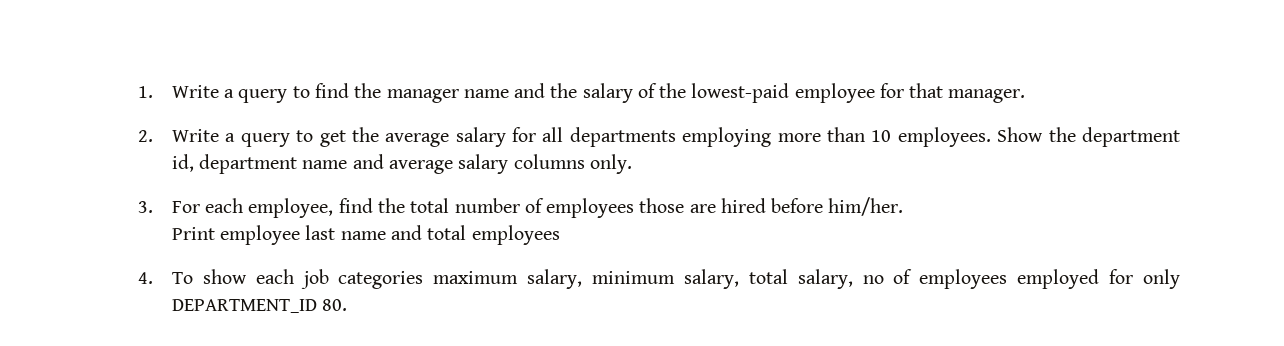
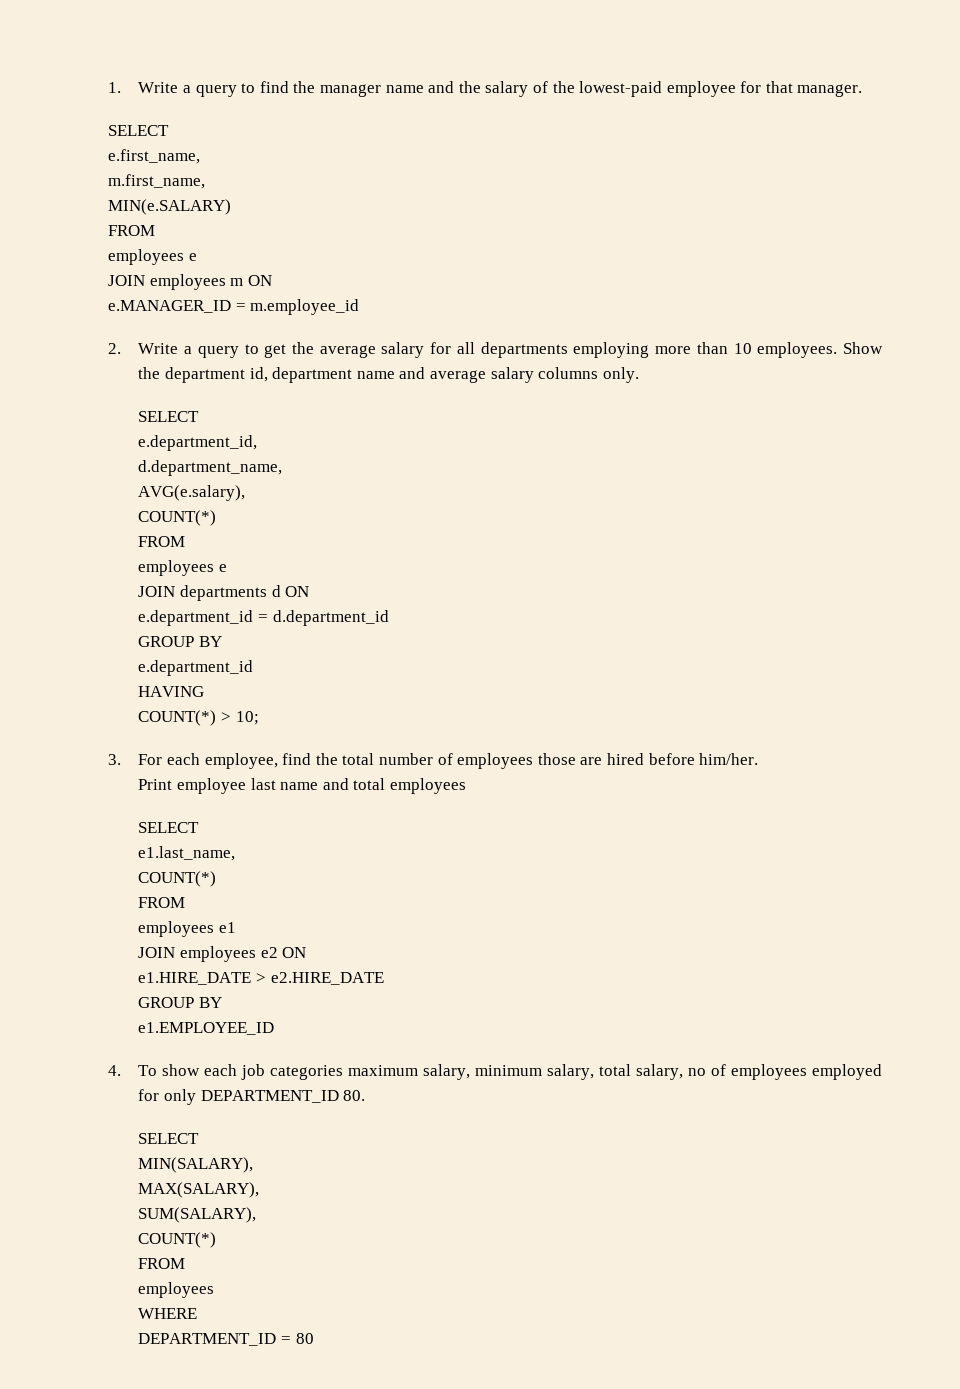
(1026, 96) none -> [108,125,170,136] [108,149,201,164] [108,174,206,189] [108,199,232,215] [108,225,156,236] [108,249,197,265] [108,274,272,290] [108,299,360,315] // SELECT // e.first_name, // m.first_name, // MIN(e.SALARY) // FROM // employees e // JOIN employees m ON // e.MANAGER_ID = m.employee_id
(632, 164) none -> [138,411,200,422] [138,435,258,451] [138,460,283,476] [138,485,246,501] [138,510,217,526] [138,536,186,547] [138,560,228,576] [138,585,310,601] [138,610,389,626] [138,636,223,647] [138,660,254,676] [138,686,205,697] [138,710,259,726] // SELECT // e.department_id, // d.department_name, // AVG(e.salary), // COUNT(*) // FROM // employees e // JOIN departments d ON // e.department_id = d.department_id // GROUP BY // e.department_id // HAVING // COUNT(*) > 10;
(560, 235) none -> [138,822,200,833] [138,846,236,861] [138,871,217,887] [138,897,186,908] [138,921,237,937] [138,946,307,962] [138,972,384,985] [138,997,223,1008] [138,1022,275,1035] // SELECT // e1.last_name, // COUNT(*) // FROM // employees e1 // JOIN employees e2 ON // e1.HIRE_DATE > e2.HIRE_DATE // GROUP BY // e1.EMPLOYEE_ID
(348, 305) none -> [138,1133,200,1144] [138,1157,254,1173] [138,1182,260,1198] [138,1207,257,1223] [138,1232,217,1248] [138,1258,186,1269] [138,1282,215,1298] [138,1308,198,1319] [138,1333,314,1346] // SELECT // MIN(SALARY), // MAX(SALARY), // SUM(SALARY), // COUNT(*) // FROM // employees // WHERE // DEPARTMENT_ID = 80

